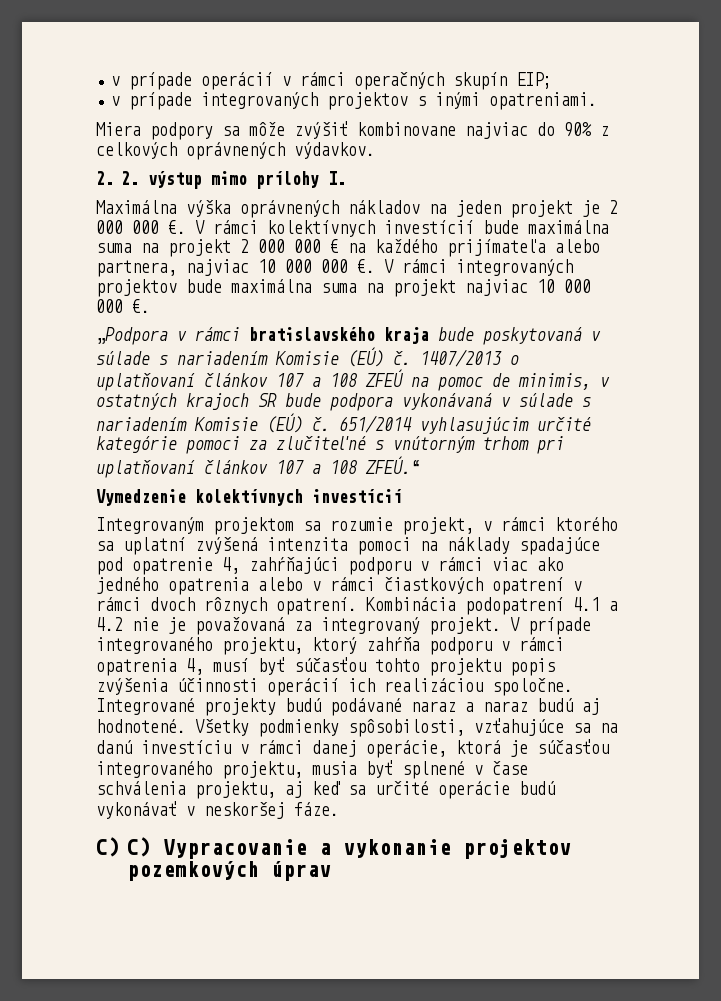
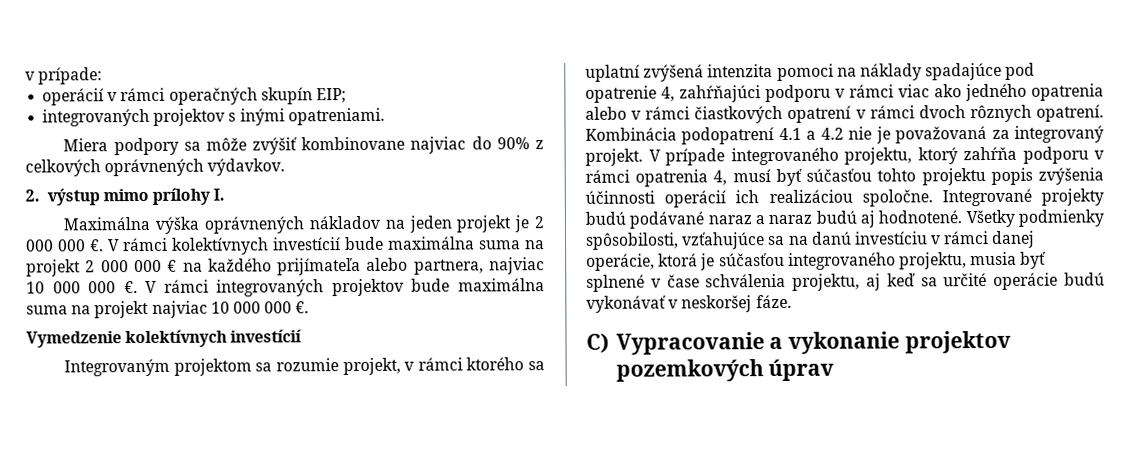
[111,72,193,90] v prípade -> [25,67,103,85] v prípade: //
[111,92,193,110] v prípade -> (346, 96) none
[121,171,139,185] 2. -> (40, 195) none
[96,327,601,345] [96,347,519,367] [96,369,610,391] [96,393,591,411] [96,413,591,434] [96,436,564,454] [96,456,420,478] // „Podpora v rámci bratislavského kraja bude poskytovaná v súlade s nariadením Komisie (EÚ) č. 1407/2013 o uplatňovaní článkov 107 a 108 ZFEÚ na pomoc de minimis, v ostatných krajoch SR bude podpora vykonávaná v súlade s nariadením Komisie (EÚ) č. 651/2014 vyhlasujúcim určité kategórie pomoci za zlučiteľné s vnútorným trhom pri uplatňovaní článkov 107 a 108 ZFEÚ.“ -> (310, 307) none
[127,837,151,857] C) -> (609, 342) none

